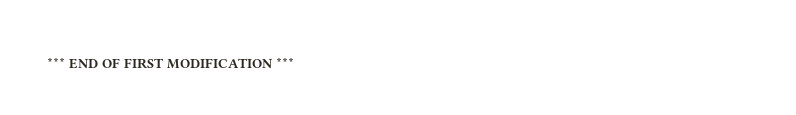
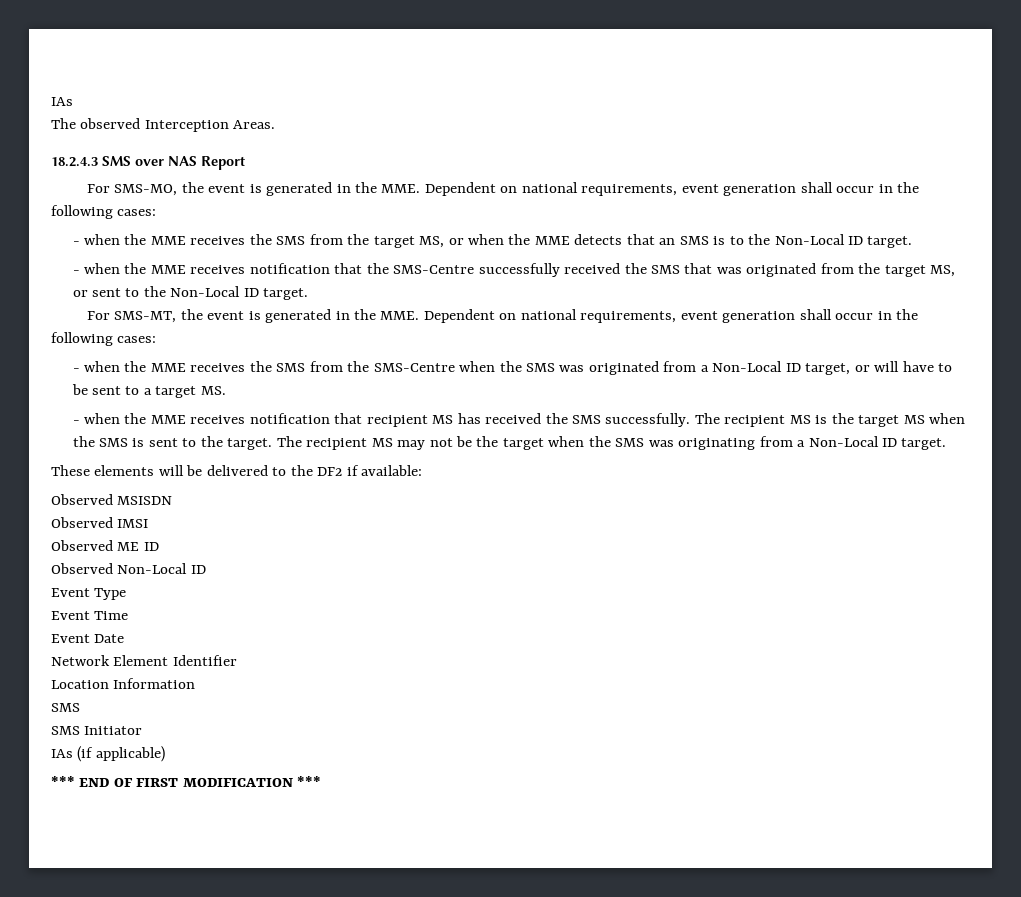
(47, 62) none -> [51,97,73,106] [51,118,276,132] [51,156,245,170] [86,182,920,196] [51,205,157,219] [72,234,913,248] [72,263,956,277] [72,286,309,300] [86,309,919,323] [51,332,157,346] [72,361,952,375] [71,384,226,398] [72,413,966,427] [72,436,947,450] [51,465,423,476] [51,494,173,505] [51,517,149,528] [51,540,159,551] [51,563,206,574] [51,588,127,600] [51,611,129,620] [51,634,125,643] [51,655,237,666] [51,678,196,689] [51,703,80,712] [51,726,143,735] [51,746,165,762] IAs // The observed Interception Areas. // 18.2.4.3 SMS over NAS Report // For SMS-MO, the event is generated in the MME. Dependent on national requirements, event generation shall occur in the following cases: // - when the MME receives the SMS from the target MS, or when the MME detects that an SMS is to the Non-Local ID target. // - when the MME receives notification that the SMS-Centre successfully received the SMS that was originated from the target MS, or sent to the Non-Local ID target. // For SMS-MT, the event is generated in the MME. Dependent on national requirements, event generation shall occur in the following cases: // - when the MME receives the SMS from the SMS-Centre when the SMS was originated from a Non-Local ID target, or will have to be sent to a target MS. // - when the MME receives notification that recipient MS has received the SMS successfully. The recipient MS is the target MS when the SMS is sent to the target. The recipient MS may not be the target when the SMS was originating from a Non-Local ID target. // These elements will be delivered to the DF2 if available: // Observed MSISDN // Observed IMSI // Observed ME ID // Observed Non-Local ID // Event Type // Event Time // Event Date // Network Element Identifier // Location Information // SMS // SMS Initiator // IAs (if applicable) //

